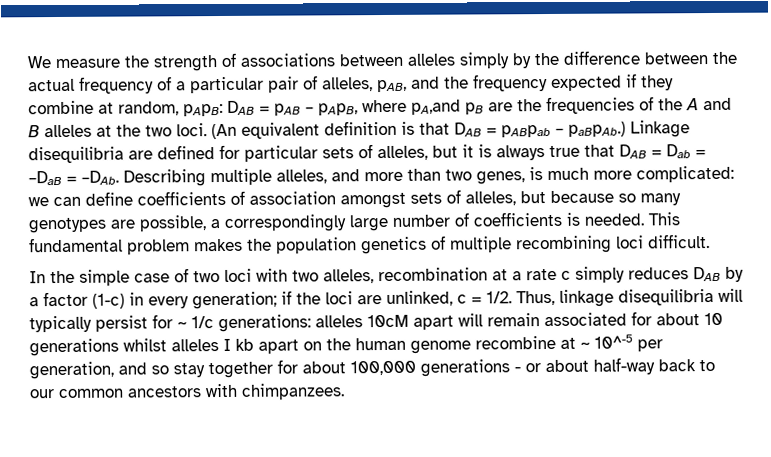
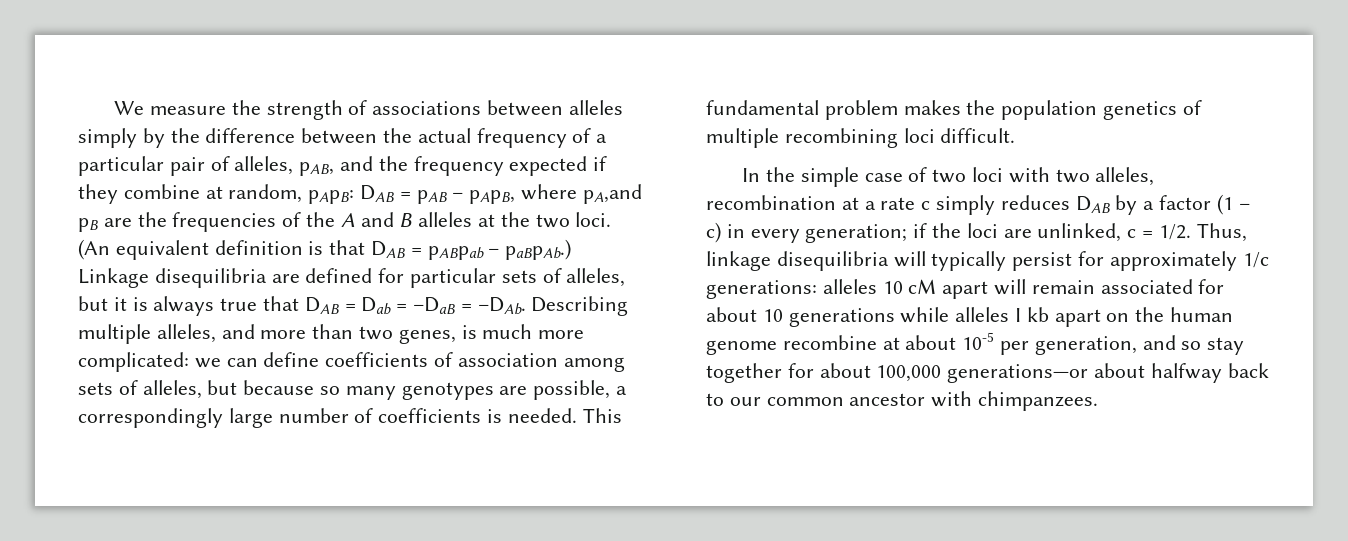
[340,192,406,209] amongst -> [563,357,625,372] among
[92,293,125,309] (1-c) -> [1216,194,1250,215] [706,222,721,243] (1 – c)
[177,321,187,329] ~ -> [1109,251,1237,271] approximately
[367,314,409,328] 10cM -> [882,279,937,294] 10 cM
[123,338,167,352] whilst -> [900,307,950,323] while
[580,334,633,349] ~ 10^-5 -> [905,332,995,350] about 10-5
[420,357,655,377] generations - or about half-way -> [947,363,1222,383] generations—or about halfway
[127,386,202,398] ancestors -> [849,393,926,406] ancestor

